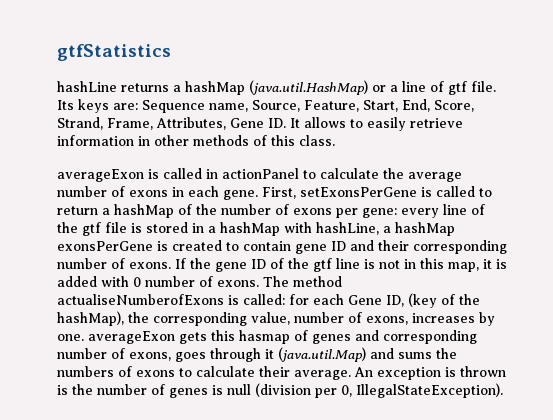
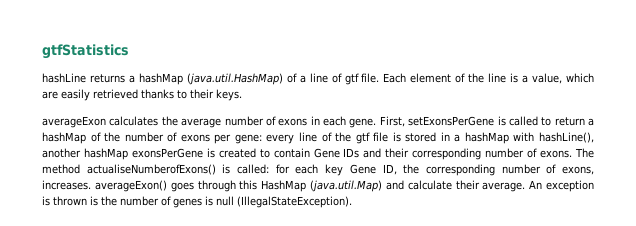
[372,85,386,92] or -> [286,73,297,83] of
[57,99,474,113] [57,117,463,131] [57,135,335,146] [57,168,379,182] Its keys are: Sequence name, Source, Feature, Start, End, Score, Strand, Frame, Attributes, Gene ID. It allows to easily retrieve information in other methods of this class. // averageExon is called in actionPanel to calculate -> [383,73,595,84] [42,89,242,101] [42,116,159,128] Each element of the line is a value, which are easily retrieved thanks to their keys. // averageExon calculates
[316,222,391,235] hashLine, a -> [539,132,595,143] [42,148,81,158] hashLine(), another
[295,241,346,254] gene ID -> [313,148,360,158] Gene IDs
[175,258,507,272] [57,276,259,287] If the gene ID of the gtf line is not in this map, it is added with 0 number of exons. -> (573, 154) none
[57,294,224,305] actualiseNumberofExons -> [86,164,216,175] actualiseNumberofExons()
(344, 299) none -> [325,164,344,176] key
[408,293,480,308] [57,311,495,326] [57,330,477,344] [57,347,457,362] [57,366,192,377] (key of the hashMap), the corresponding value, number of exons, increases by one. averageExon gets this hasmap of genes and corresponding number of exons, goes through it (java.util.Map) and sums the numbers of exons to -> [403,164,594,176] [42,180,404,192] the corresponding number of exons, increases. averageExon() goes through this HashMap (java.util.Map) and
[255,383,503,398] (division per 0, IllegalStateException). -> [237,196,352,208] (IllegalStateException).

